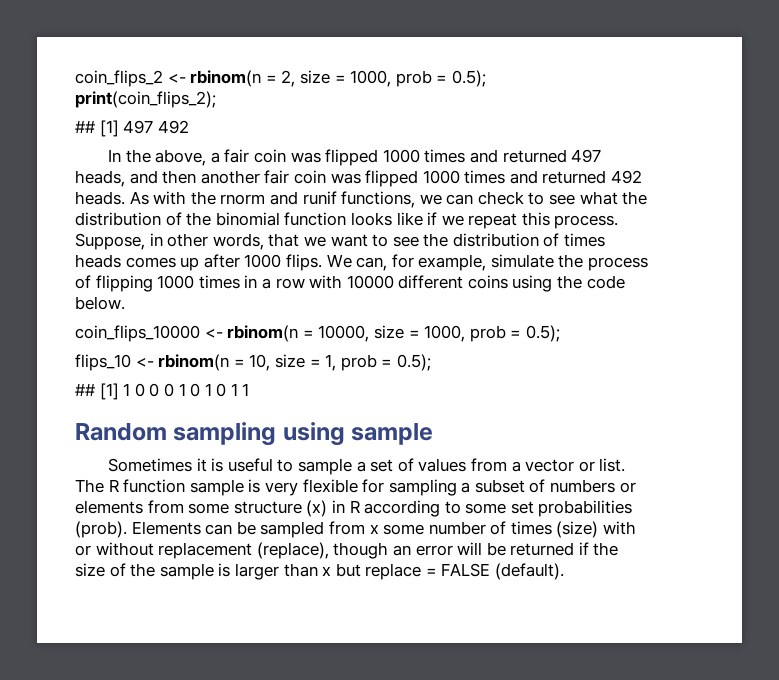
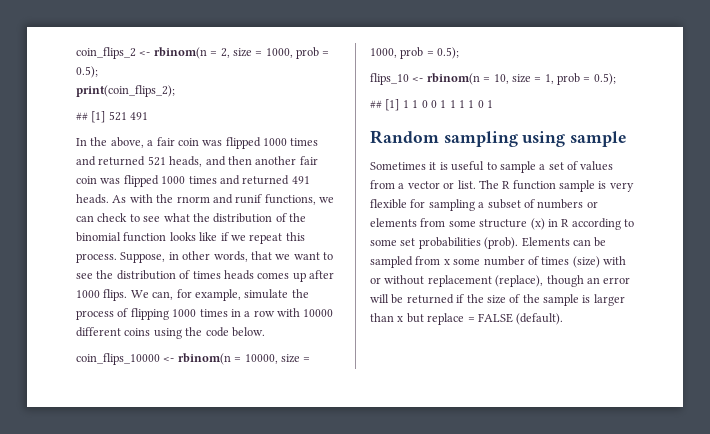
[123,120,189,134] 497 492 -> [108,111,149,121] 521 491
[571,149,602,163] 497 -> [147,156,166,166] 521
[611,170,643,184] 492 -> [291,176,310,184] 491
[134,383,145,397] 0 -> [412,100,419,108] 1
[190,383,250,397] 0 1 0 1 1 -> [449,100,494,108] 1 1 1 0 1

